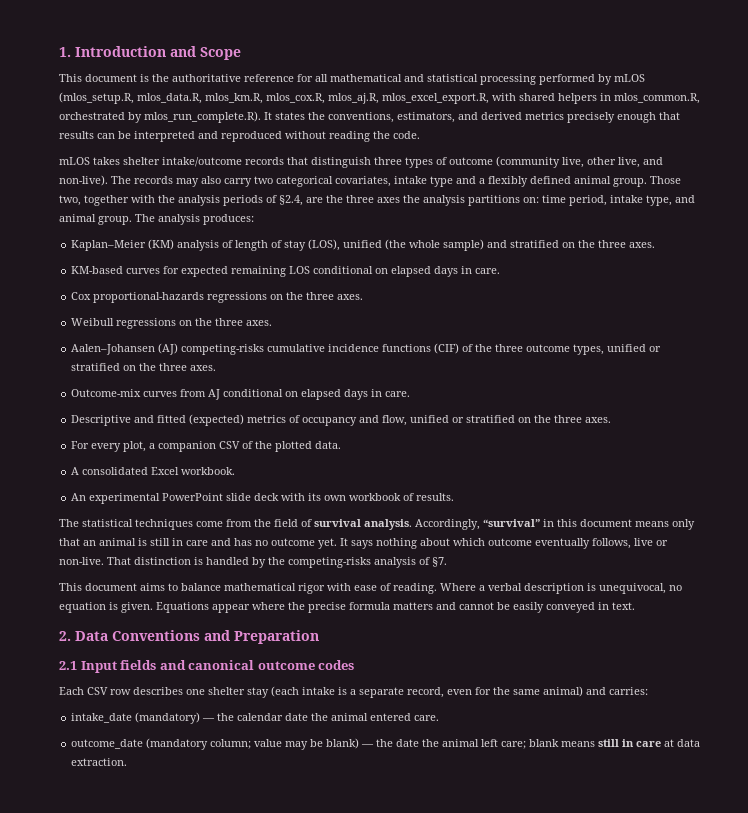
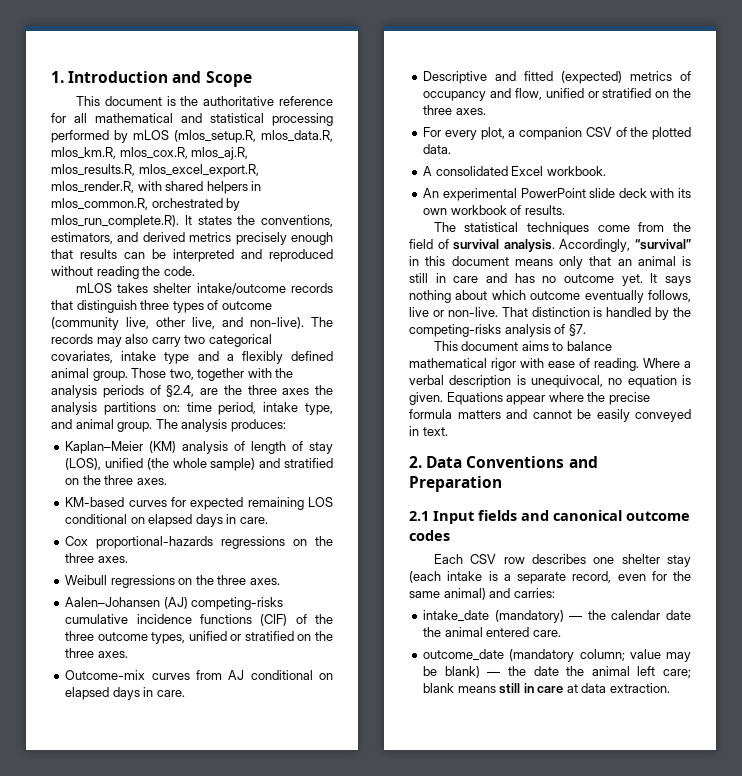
[382,93,489,104] mlos_excel_export.R, -> [51,164,259,177] [51,181,134,193] mlos_results.R, mlos_excel_export.R, mlos_render.R,

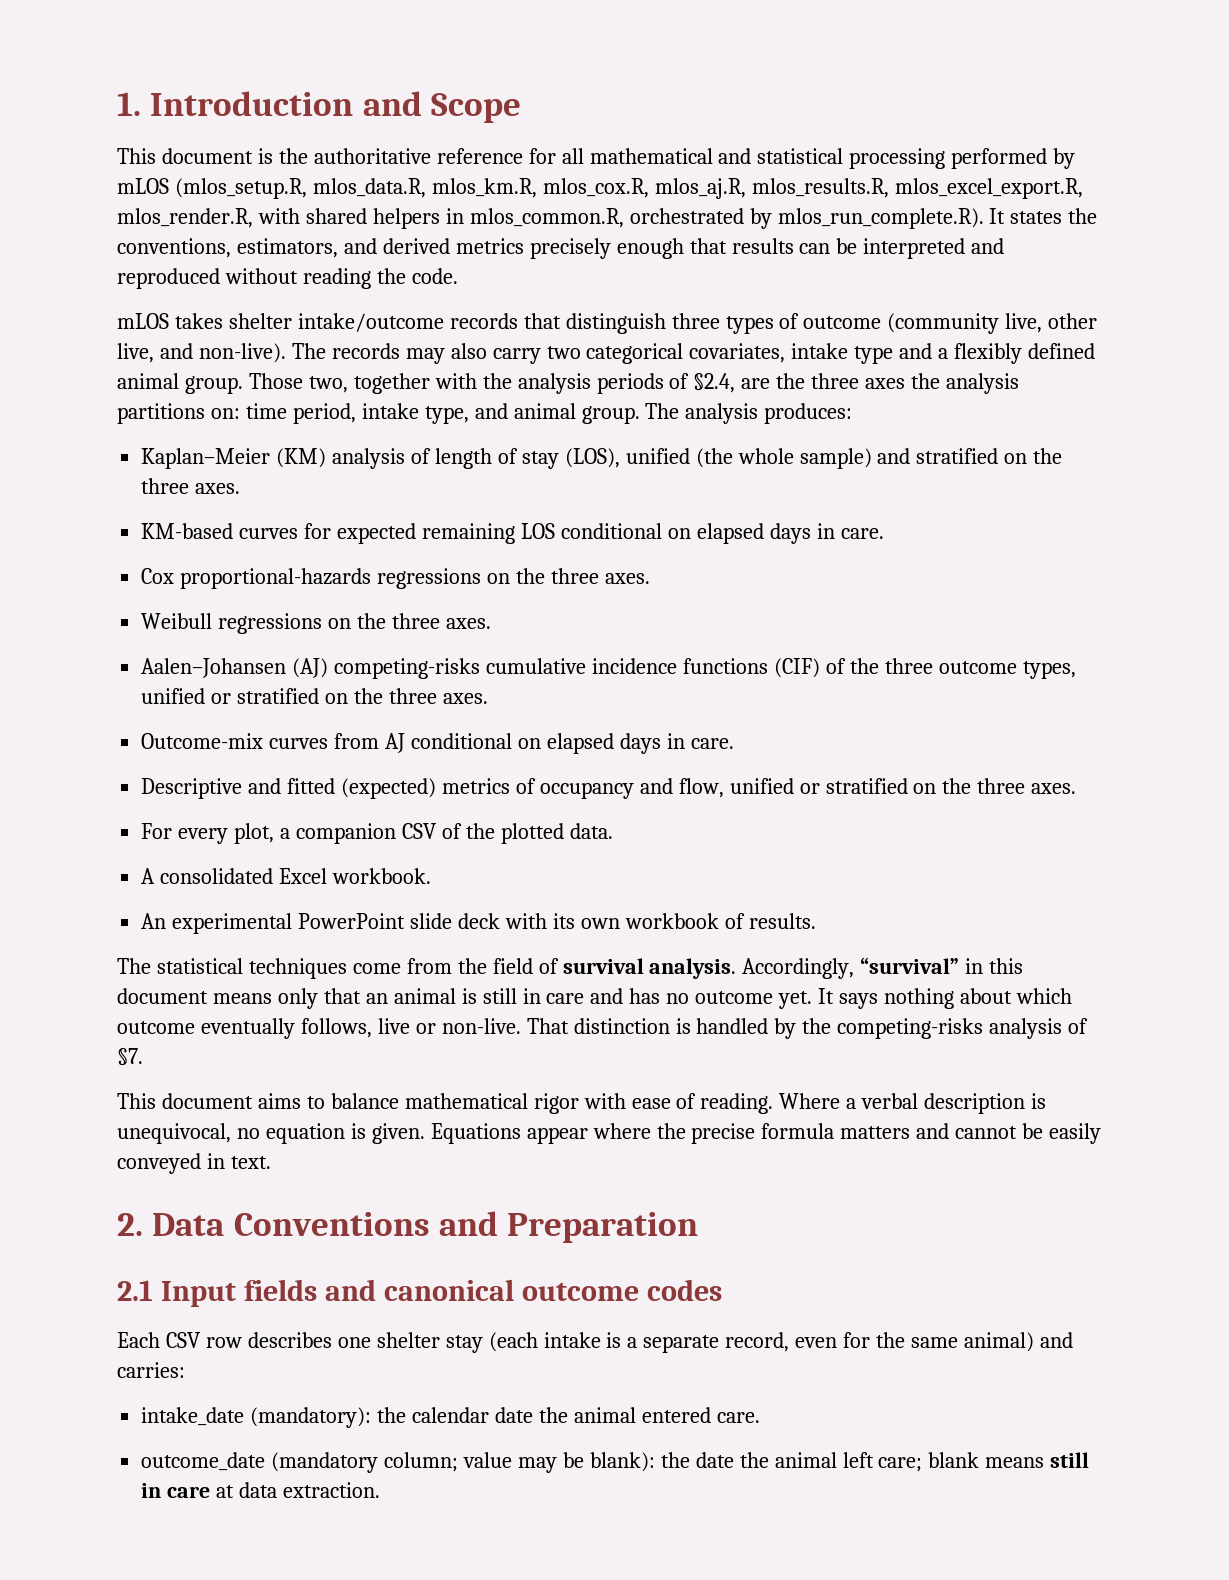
[494,610,583,623] (mandatory) — -> [250,1407,372,1428] (mandatory):
[444,666,501,678] blank) — -> [589,1452,655,1472] blank):

